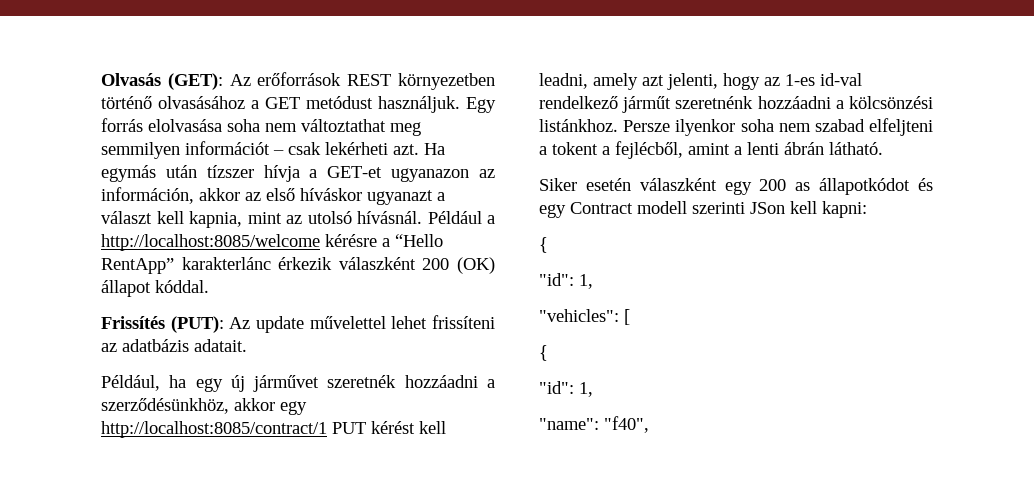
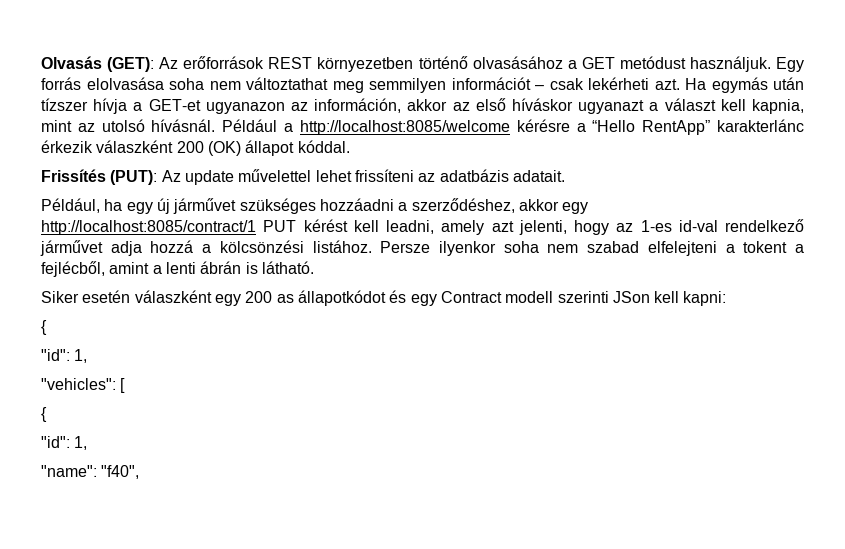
[327,375,495,388] [101,398,229,414] szeretnék hozzáadni a szerződésünkhöz, -> [239,198,515,214] szükséges hozzáadni a szerződéshez,
[622,96,831,113] járműt szeretnénk hozzáadni -> [40,240,194,256] járművet adja hozzá
[539,119,618,132] listánkhoz. -> [312,240,372,253] listához.
[869,118,933,136] elfeljteni -> [647,241,717,256] elfelejteni
(824, 148) none -> [245,262,258,274] is

